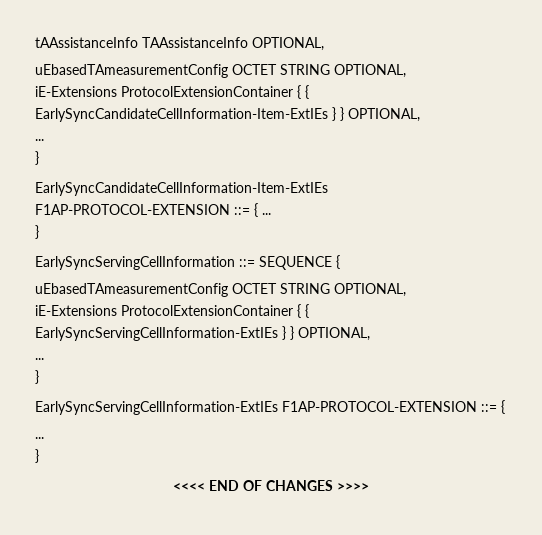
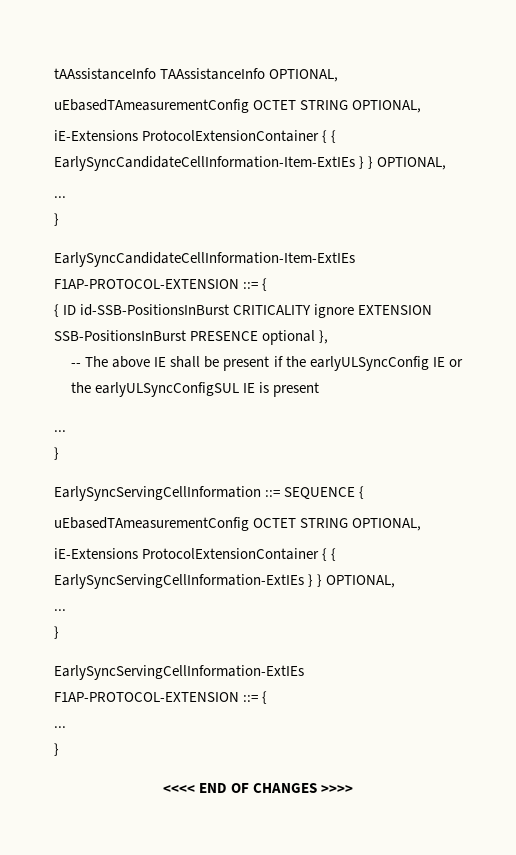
(258, 210) none -> [54,304,433,318] [54,330,329,345] [71,356,463,371] [71,382,320,397] // { ID id-SSB-PositionsInBurst CRITICALITY ignore EXTENSION SSB-PositionsInBurst PRESENCE optional }, // -- The above IE shall be present if the earlyULSyncConfig IE or the earlyULSyncConfigSUL IE is present //

